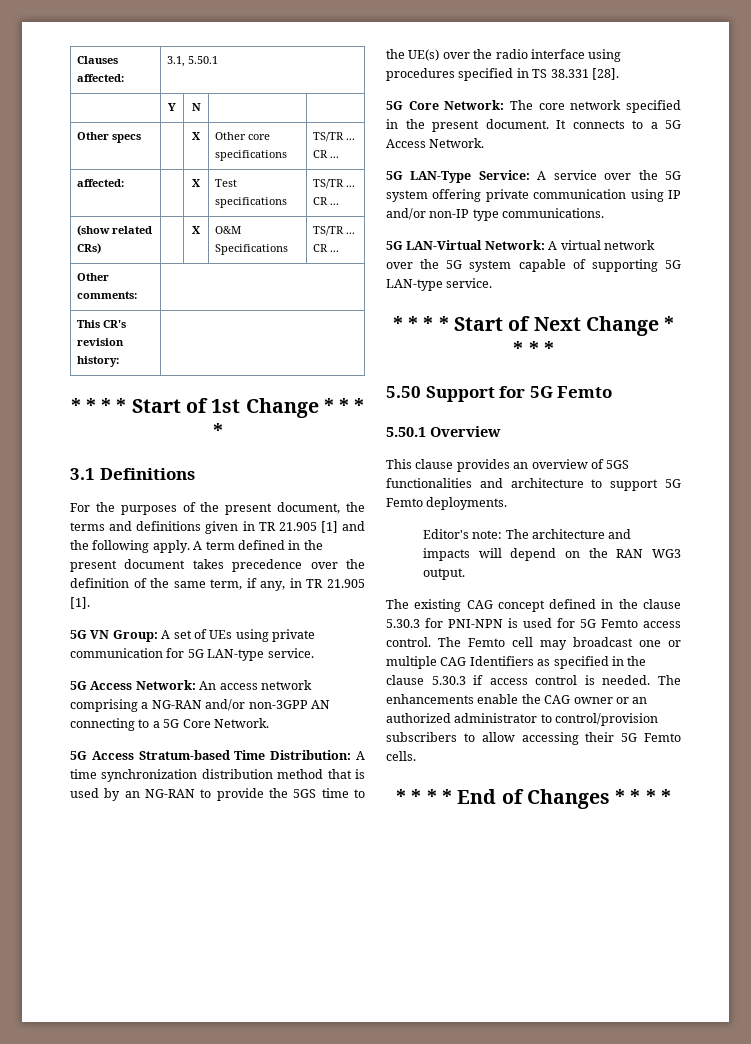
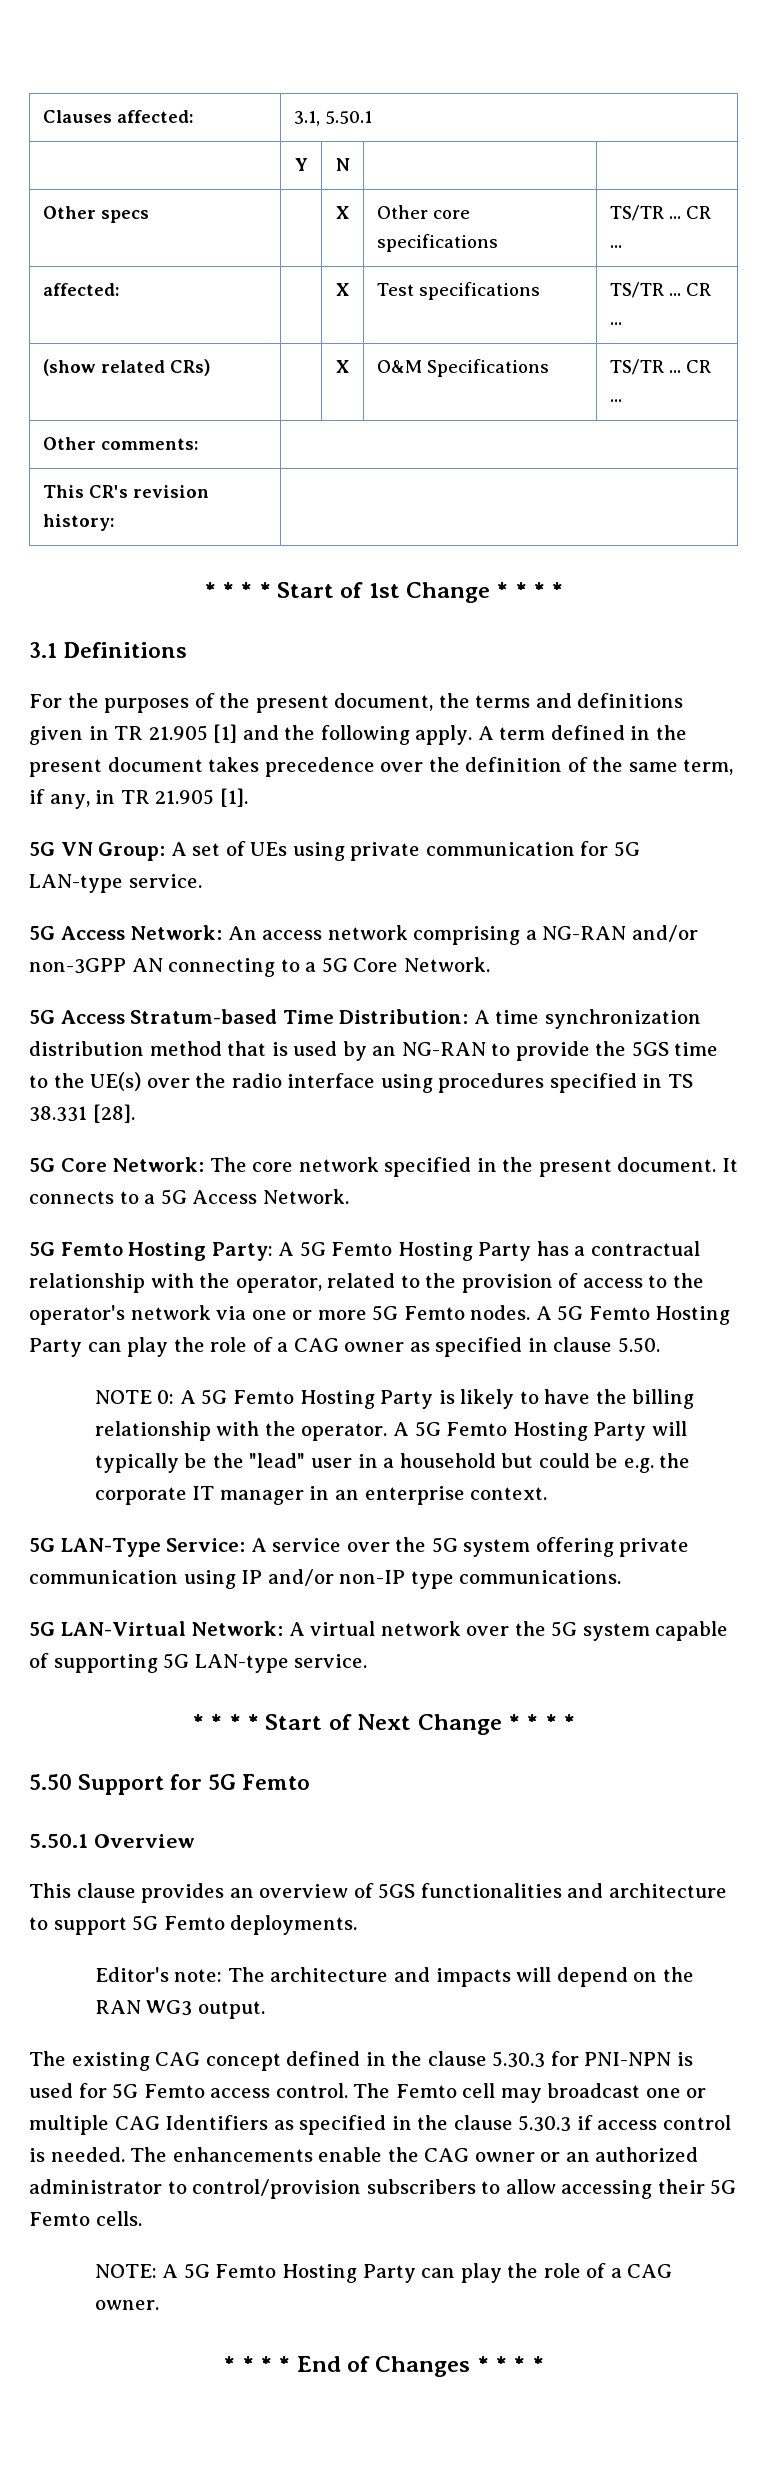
(485, 143) none -> [29,1241,700,1261] [29,1273,704,1293] [29,1305,731,1325] [29,1337,660,1357] [94,1389,695,1409] [94,1421,687,1441] [94,1453,691,1473] [94,1486,548,1505] // 5G Femto Hosting Party: A 5G Femto Hosting Party has a contractual relationship with the operator, related to the provision of access to the operator's network via one or more 5G Femto nodes. A 5G Femto Hosting Party can play the role of a CAG owner as specified in clause 5.50. // NOTE 0: A 5G Femto Hosting Party is likely to have the billing relationship with the operator. A 5G Femto Hosting Party will typically be the "lead" user in a household but could be e.g. the corporate IT manager in an enterprise context.
(416, 756) none -> [94,2263,673,2283] [94,2300,159,2310] // NOTE: A 5G Femto Hosting Party can play the role of a CAG owner.

